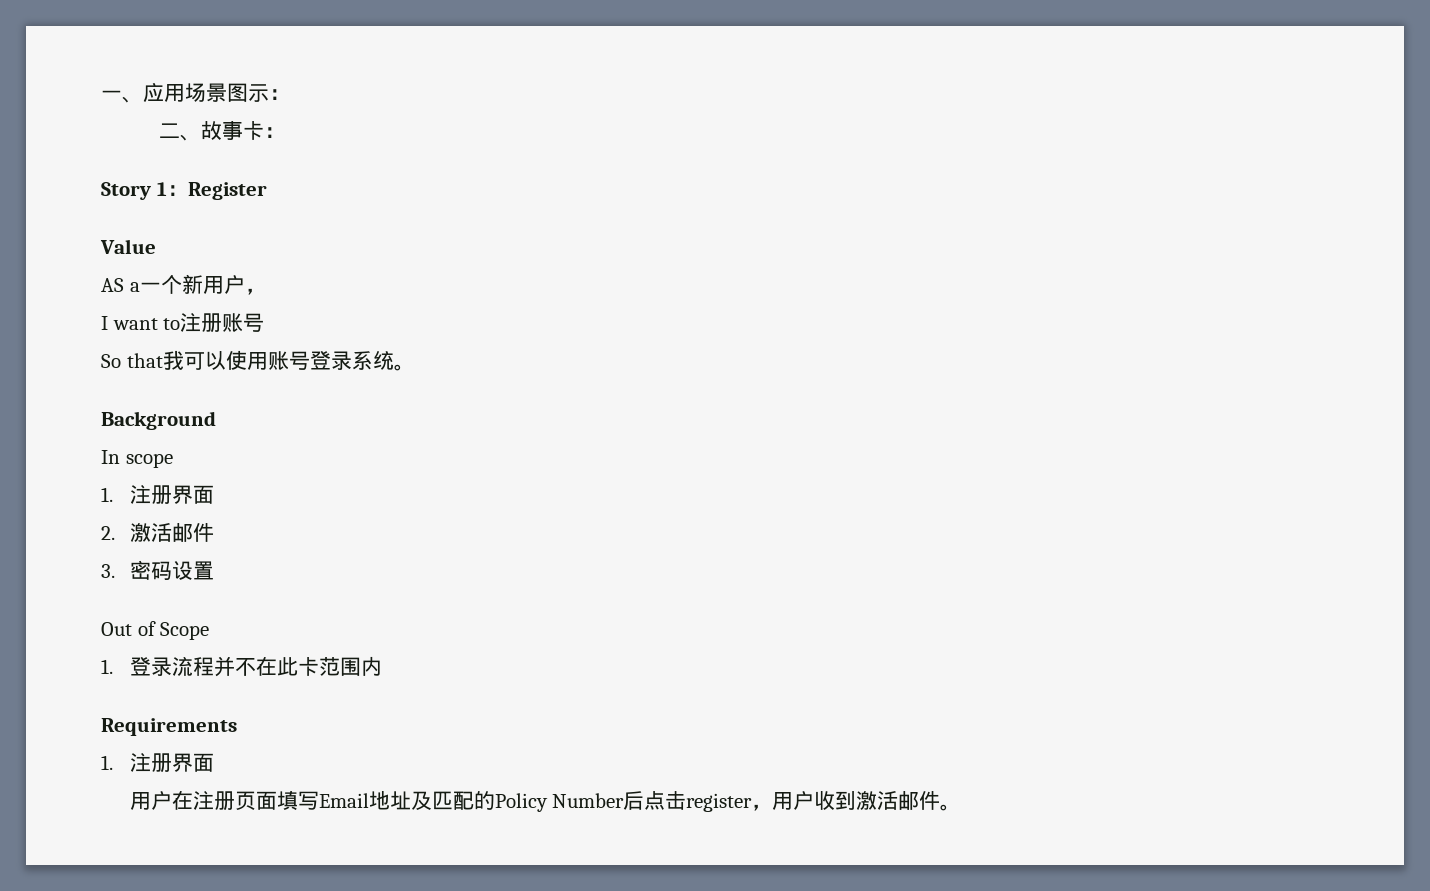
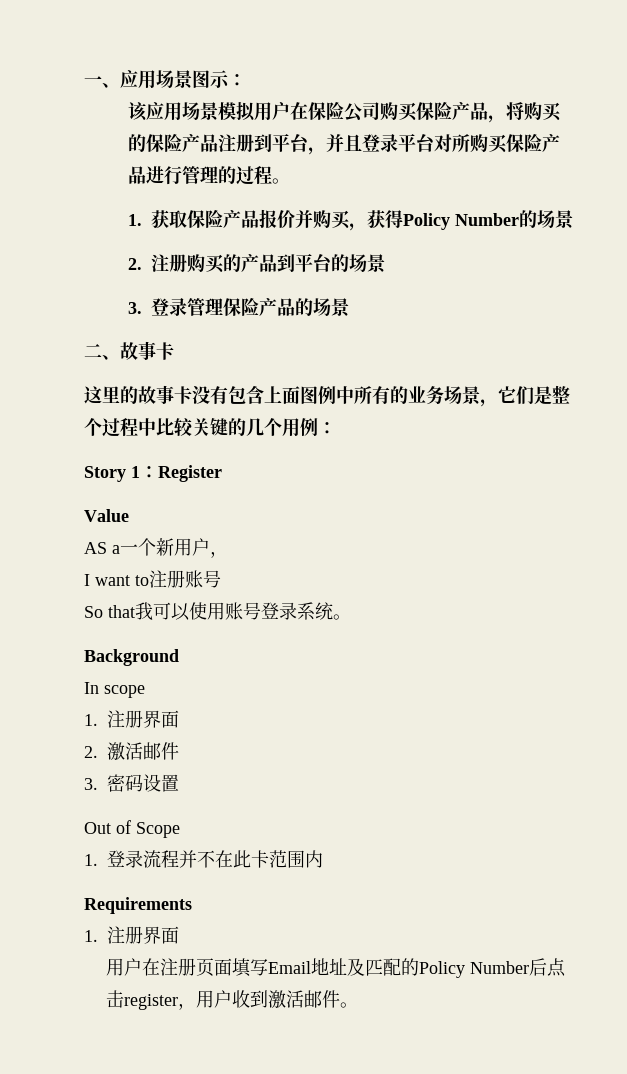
[158,121,264,141] 二、故事卡 -> [128,101,563,123] [128,133,561,155] [128,166,291,185] [128,209,575,231] [128,253,387,273] [128,297,351,317] [84,341,174,360] [84,385,570,407] [84,418,318,437] 该应用场景模拟用户在保险公司购买保险产品，将购买的保险产品注册到平台，并且登录平台对所购买保险产品进行管理的过程。 // 1.获取保险产品报价并购买，获得Policy Number的场景 // 2.注册购买的产品到平台的场景 // 3.登录管理保险产品的场景 // 二、故事卡 // 这里的故事卡没有包含上面图例中所有的业务场景，它们是整个过程中比较关键的几个用例

